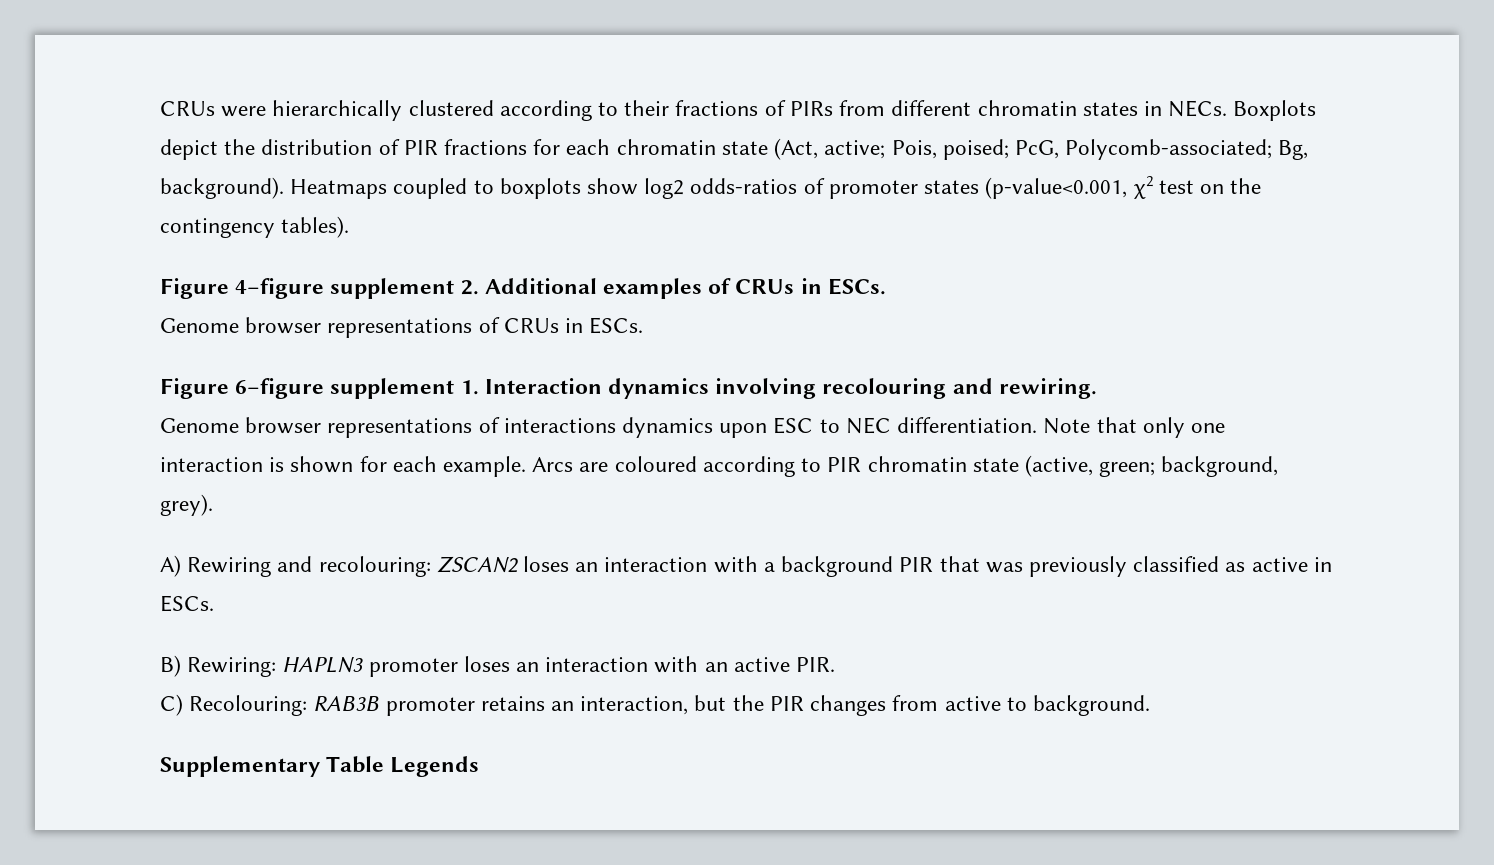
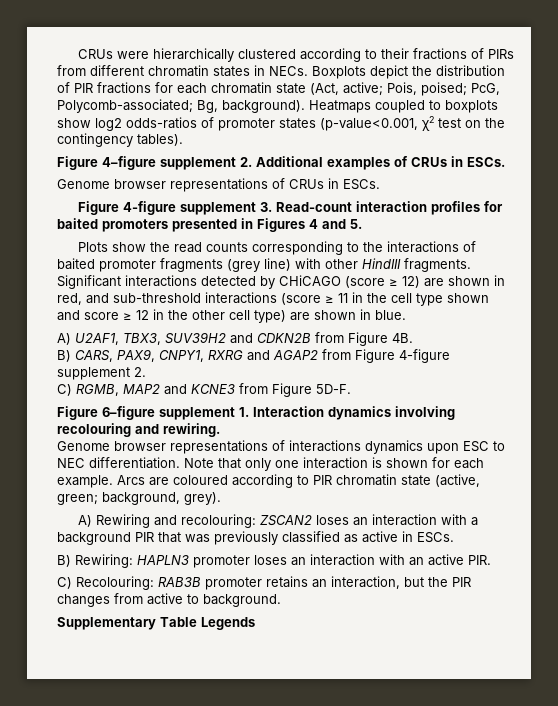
(644, 325) none -> [77,201,503,215] [57,218,362,232] [77,241,476,255] [57,258,471,272] [57,275,505,289] [57,292,489,306] [57,309,406,323] [57,332,413,346] [57,349,450,363] [57,367,146,380] [57,383,351,397] // Figure 4-figure supplement 3. Read-count interaction profiles for baited promoters presented in Figures 4 and 5. // Plots show the read counts corresponding to the interactions of baited promoter fragments (grey line) with other HindIII fragments. Significant interactions detected by CHiCAGO (score ≥ 12) are shown in red, and sub-threshold interactions (score ≥ 11 in the cell type shown and score ≥ 12 in the other cell type) are shown in blue. // A) U2AF1, TBX3, SUV39H2 and CDKN2B from Figure 4B. // B) CARS, PAX9, CNPY1, RXRG and AGAP2 from Figure 4-figure supplement 2. // C) RGMB, MAP2 and KCNE3 from Figure 5D-F.

